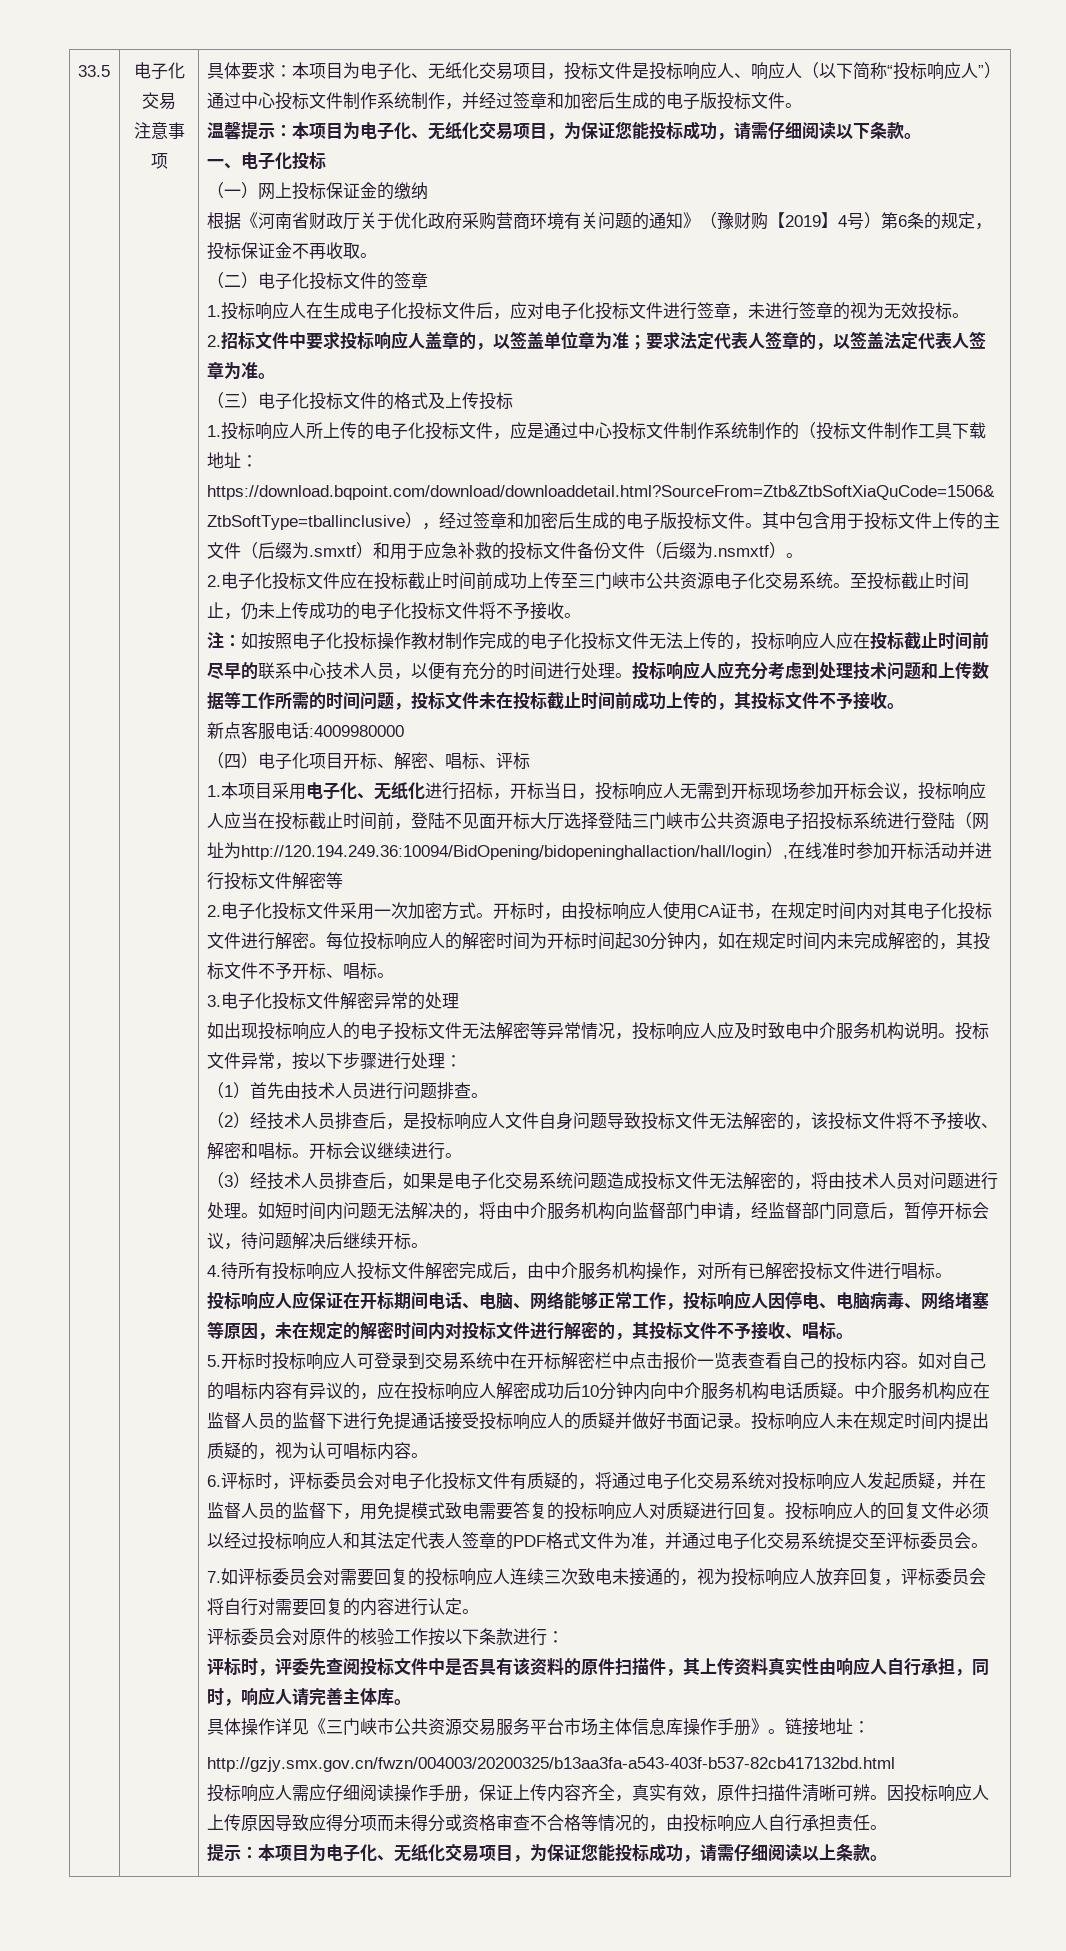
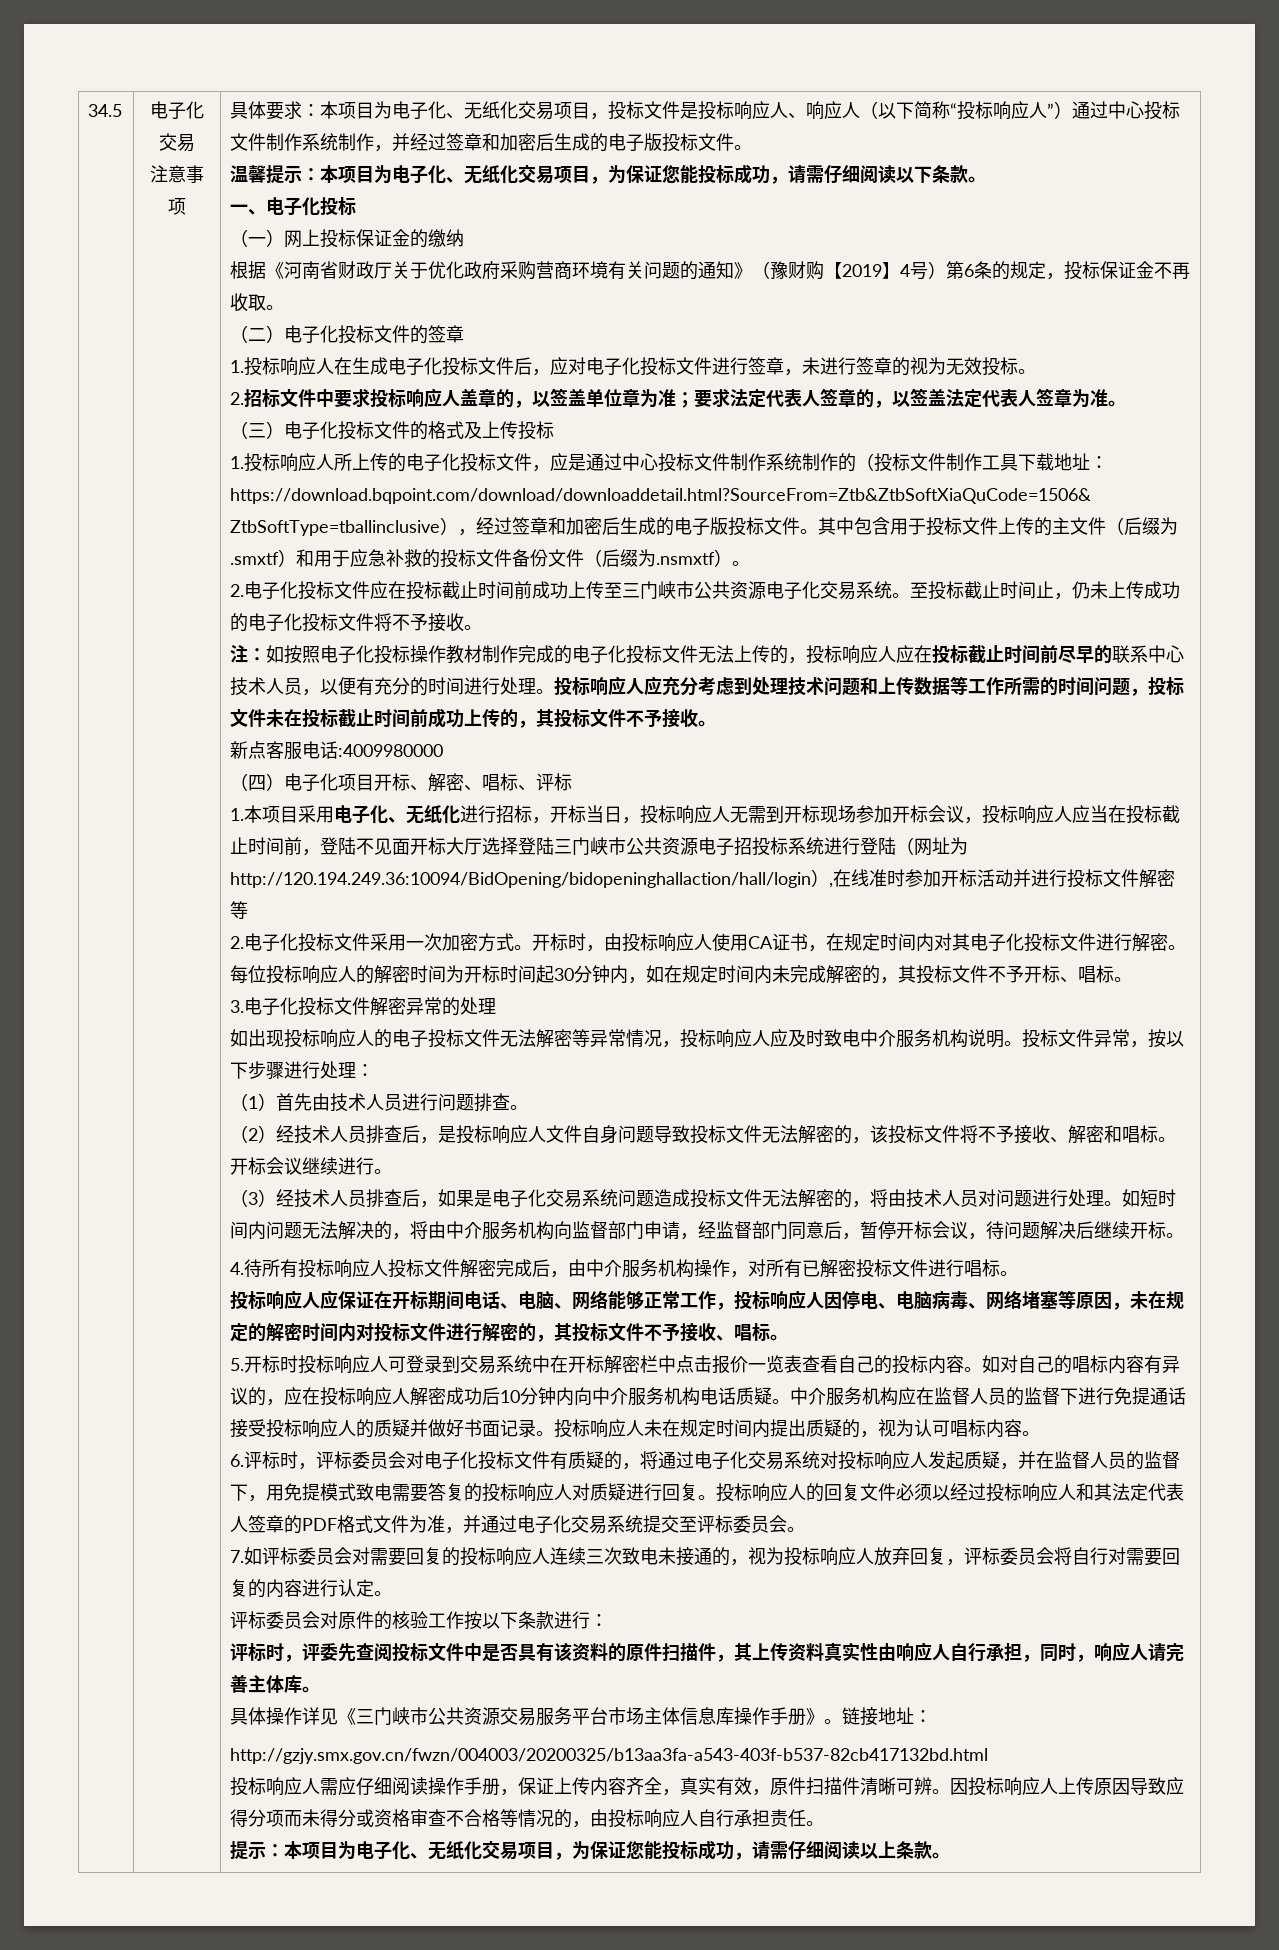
[77,65,110,77] 33.5 -> [88,104,123,117] 34.5

